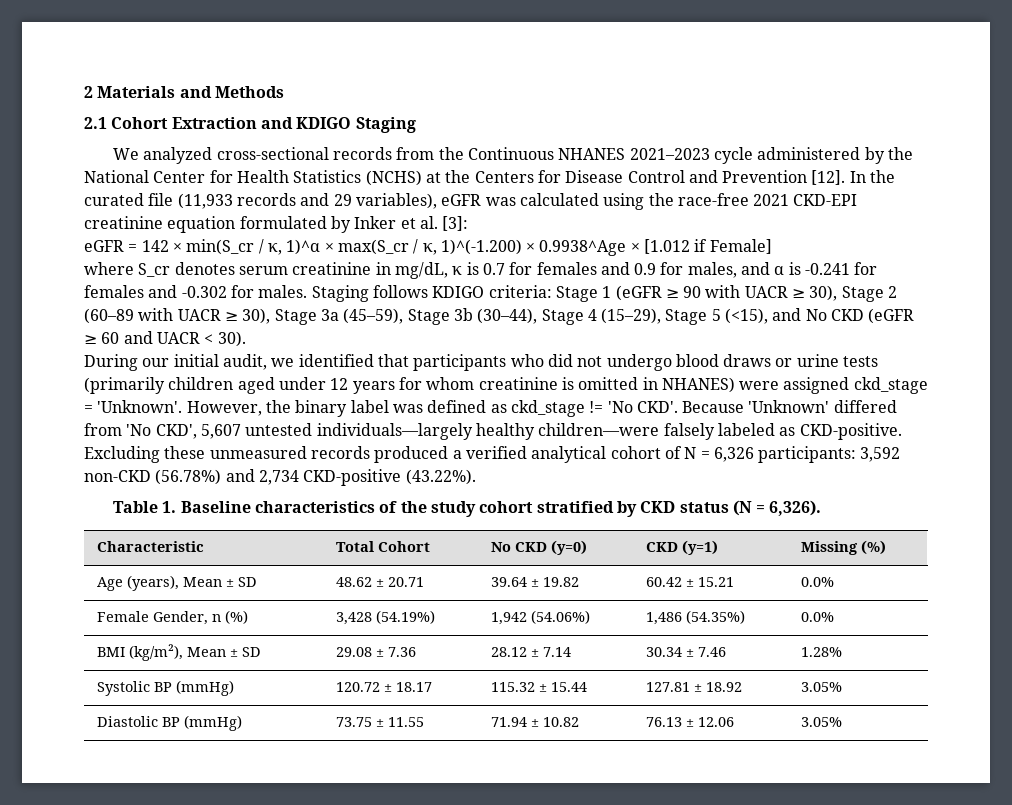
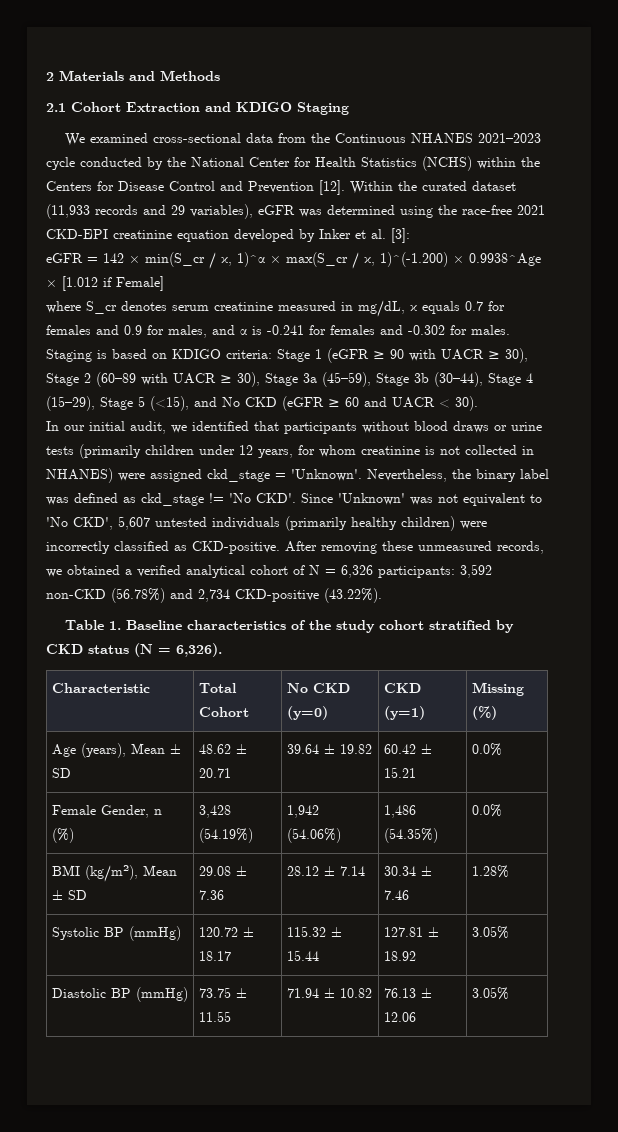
[143,147,392,164] analyzed cross-sectional records -> [89,133,273,143] examined cross-sectional data
[757,147,861,160] administered -> [80,157,142,167] conducted
[425,172,441,183] at -> [477,157,516,169] within
[849,171,866,183] In -> [350,181,393,194] Within
[148,193,174,206] file -> [472,181,516,191] dataset
[519,193,599,206] calculated -> [327,205,395,215] determined
[239,216,327,229] formulated -> [234,229,294,242] developed
(372, 268) none -> [278,301,336,311] measured
[466,262,479,275] is -> [422,301,460,314] equals
[372,285,428,298] follows -> [97,349,167,359] is based on
[84,354,138,371] During -> [46,421,59,431] In
[510,354,672,371] who did not undergo -> [362,421,409,433] without
[237,377,275,394] aged -> (194, 450) none
[352,381,395,394] years -> [258,449,293,458] years,
[578,377,639,390] omitted -> [440,445,517,455] not collected
[186,401,262,416] However, -> [367,469,447,482] Nevertheless,
[682,400,897,413] [84,423,902,440] [84,446,449,463] Because 'Unknown' differed from 'No CKD', 5,607 untested individuals—largely healthy children—were falsely labeled as CKD-positive. Excluding these unmeasured records produced -> [301,493,542,506] [46,516,487,531] [46,541,544,554] [46,565,120,577] Since 'Unknown' was not equivalent to 'No CKD', 5,607 untested individuals (primarily healthy children) were incorrectly classified as CKD-positive. After removing these unmeasured records, we obtained

